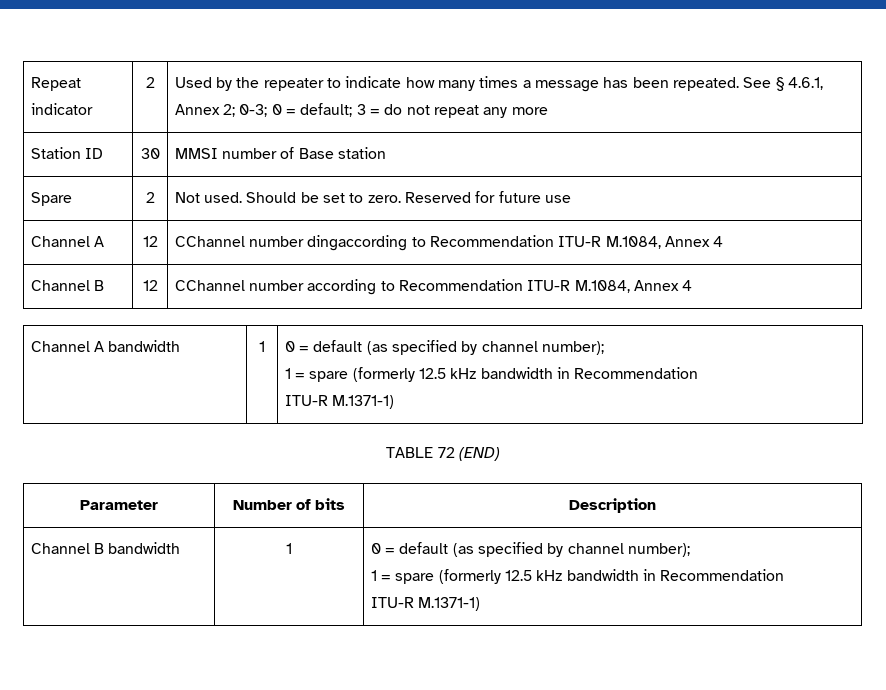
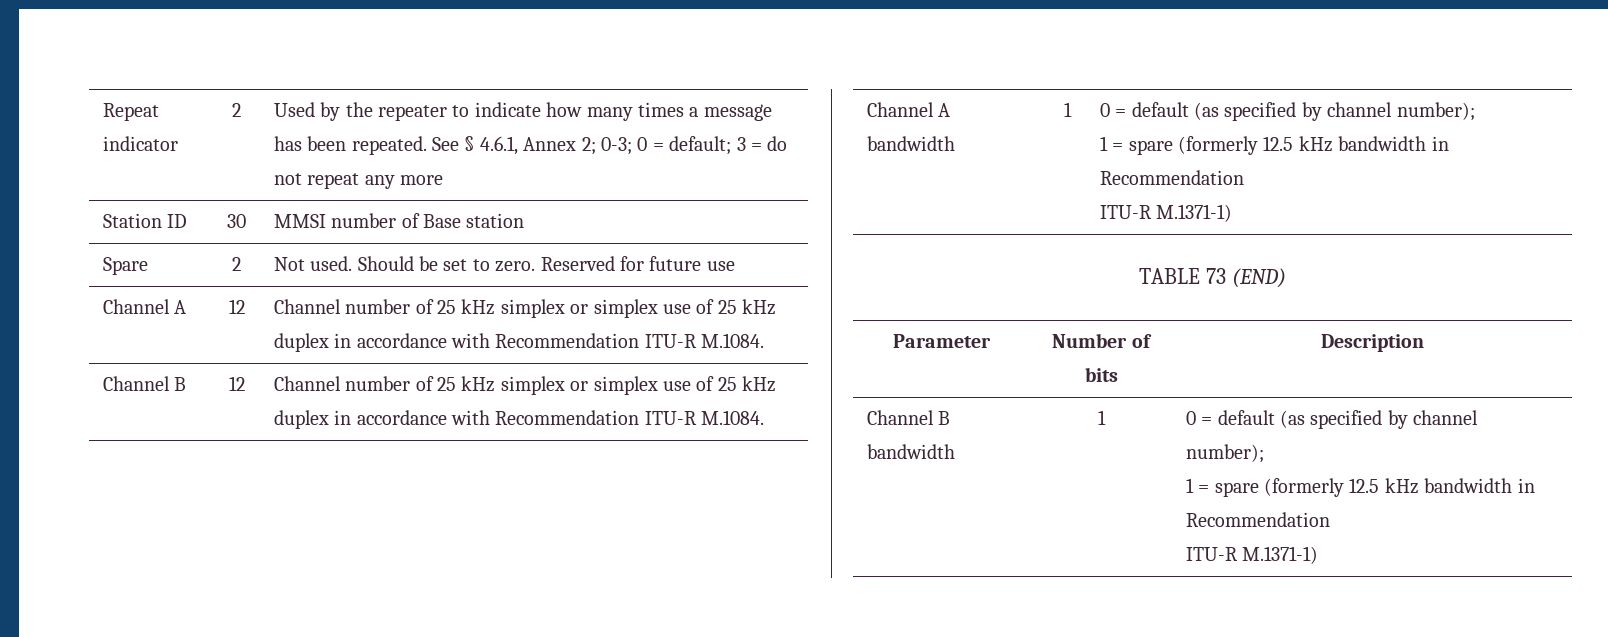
[174,235,724,251] [30,280,105,291] [142,280,158,291] [174,279,693,295] CChannel number dingaccording to Recommendation ITU-R M.1084, Annex 4 // Channel B | 12 | CChannel number according to Recommendation ITU-R M.1084, Annex 4 -> [273,299,777,318] [273,333,765,352] [102,376,187,391] [228,376,245,391] [273,376,777,395] [273,410,765,429] Channel number of 25 kHz simplex or simplex use of 25 kHz duplex in accordance with Recommendation ITU-R M.1084. // Channel B | 12 | Channel number of 25 kHz simplex or simplex use of 25 kHz duplex in accordance with Recommendation ITU-R M.1084.
[437,447,455,458] 72 -> [1206,268,1226,284] 73

